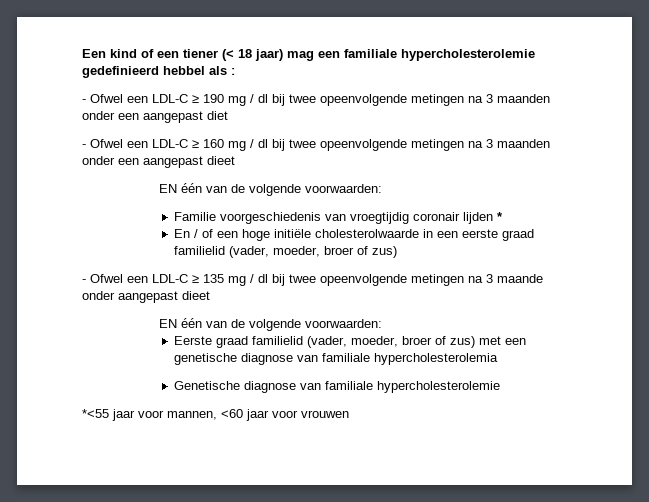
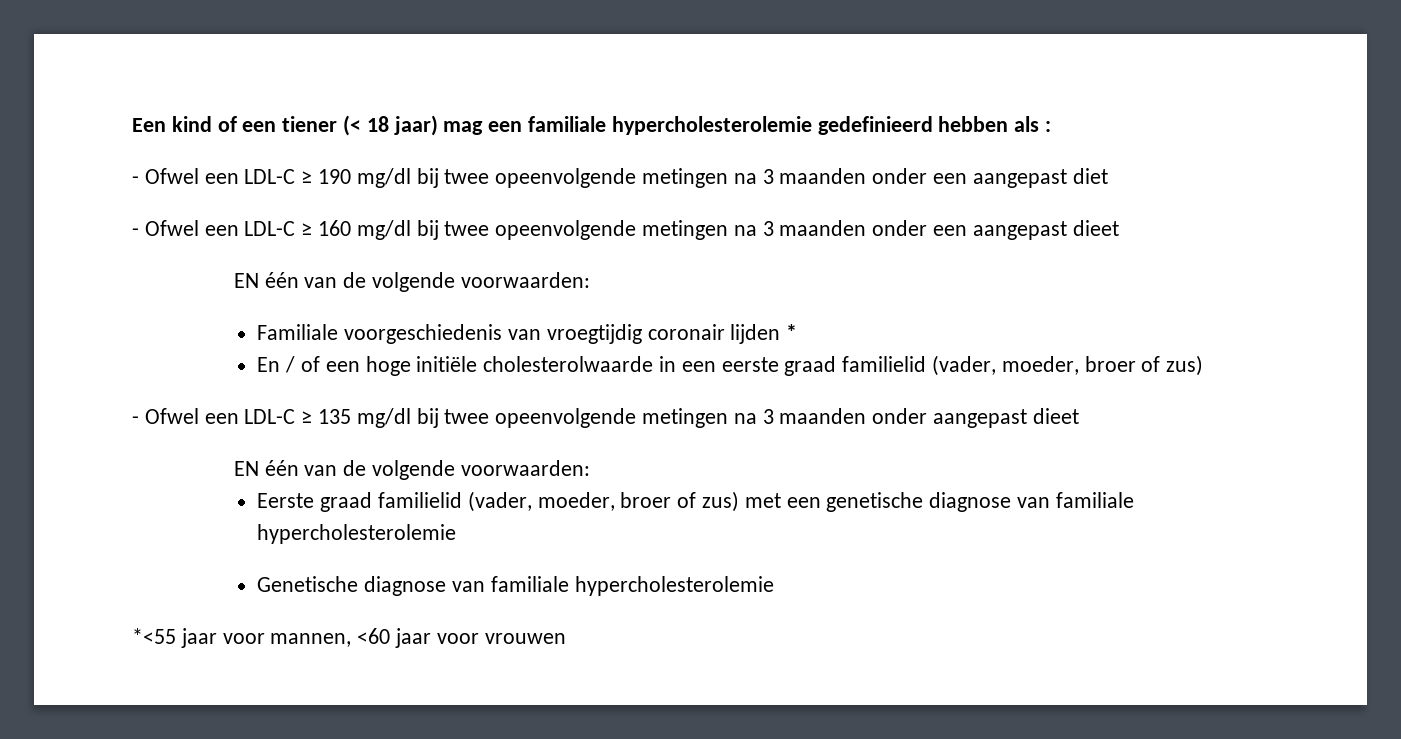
[163,66,205,75] hebbel -> [938,116,1009,132] hebben
[228,94,268,106] mg / dl -> [356,168,411,188] mg/dl
[228,139,268,151] mg / dl -> [356,220,411,240] mg/dl
[173,212,216,221] Familie -> [257,324,339,340] Familiale
[228,274,543,286] mg / dl bij twee opeenvolgende metingen na 3 maande -> [356,408,867,428] mg/dl bij twee opeenvolgende metingen na 3 maanden
[373,353,498,365] hypercholesterolemia -> [257,524,457,544] hypercholesterolemie

